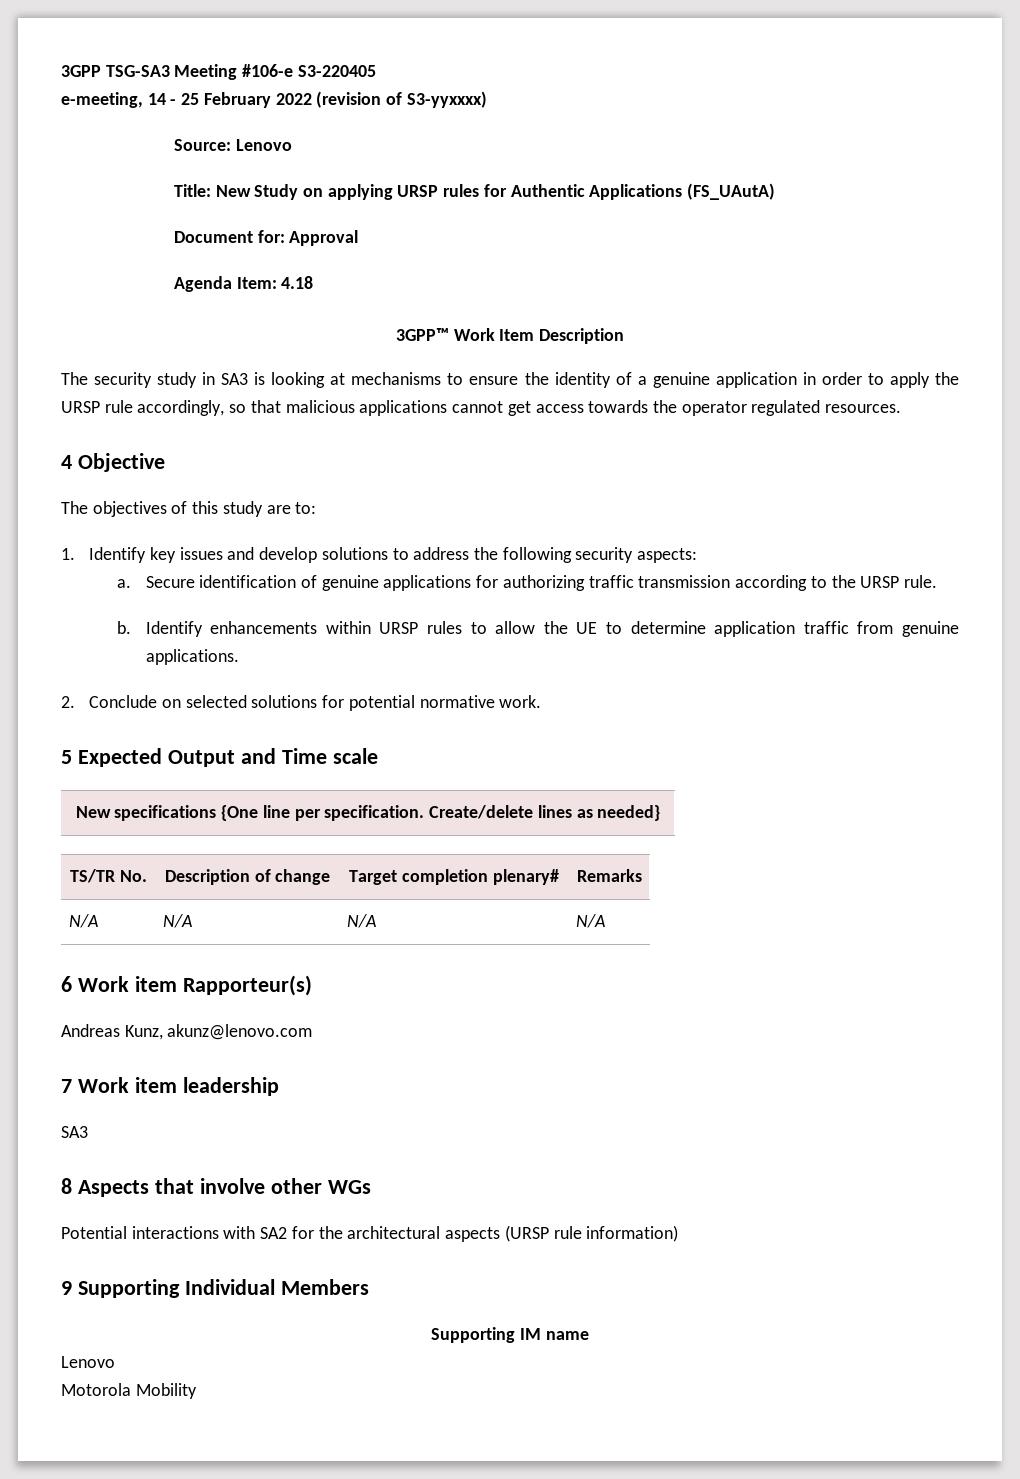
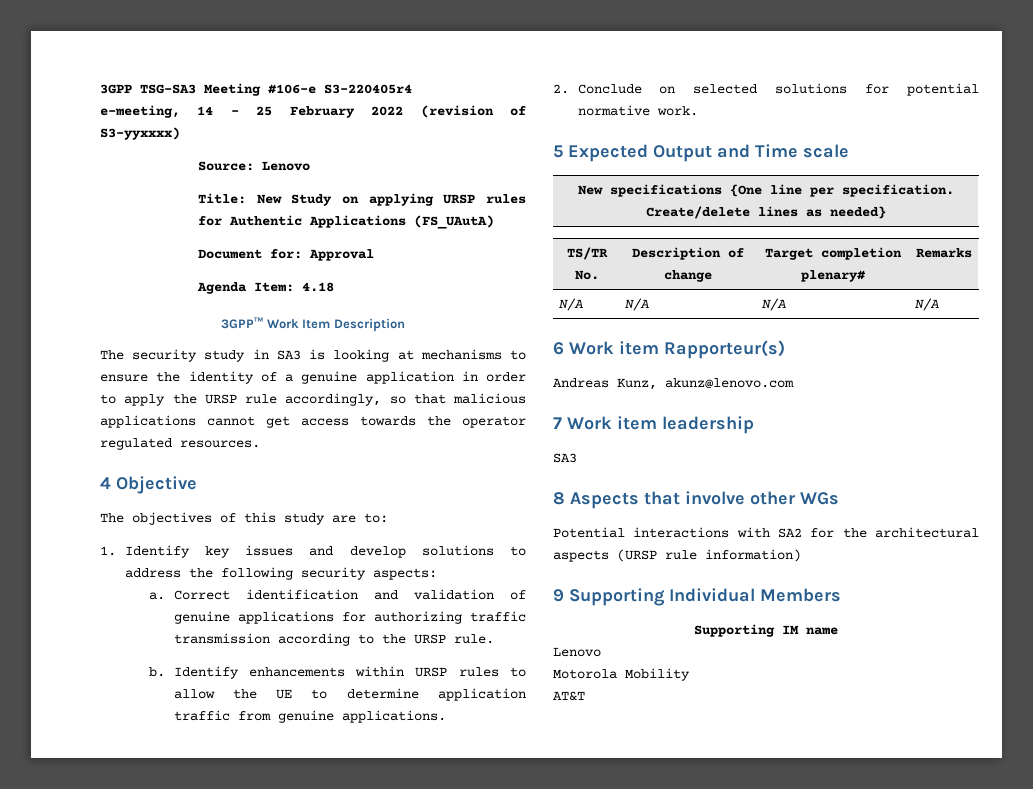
[297,65,376,77] S3-220405 -> [324,84,412,94] S3-220405r4
[145,575,297,588] Secure identification -> [173,589,494,600] Correct identification and validation
(197, 1391) none -> [553,691,585,701] // AT&T

